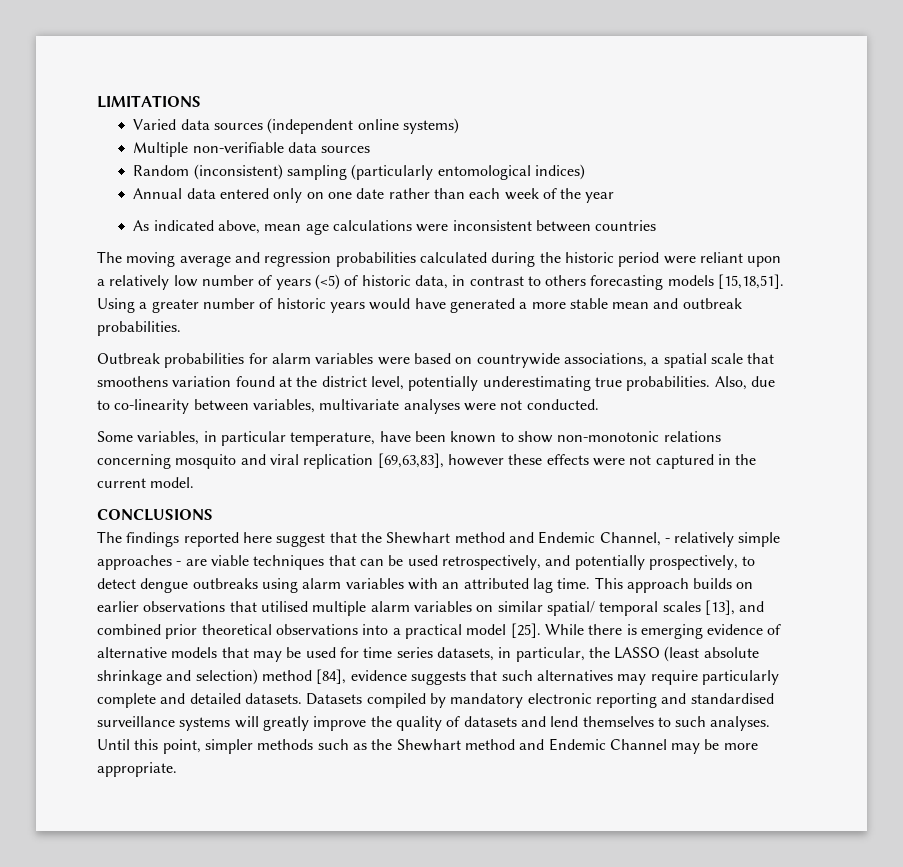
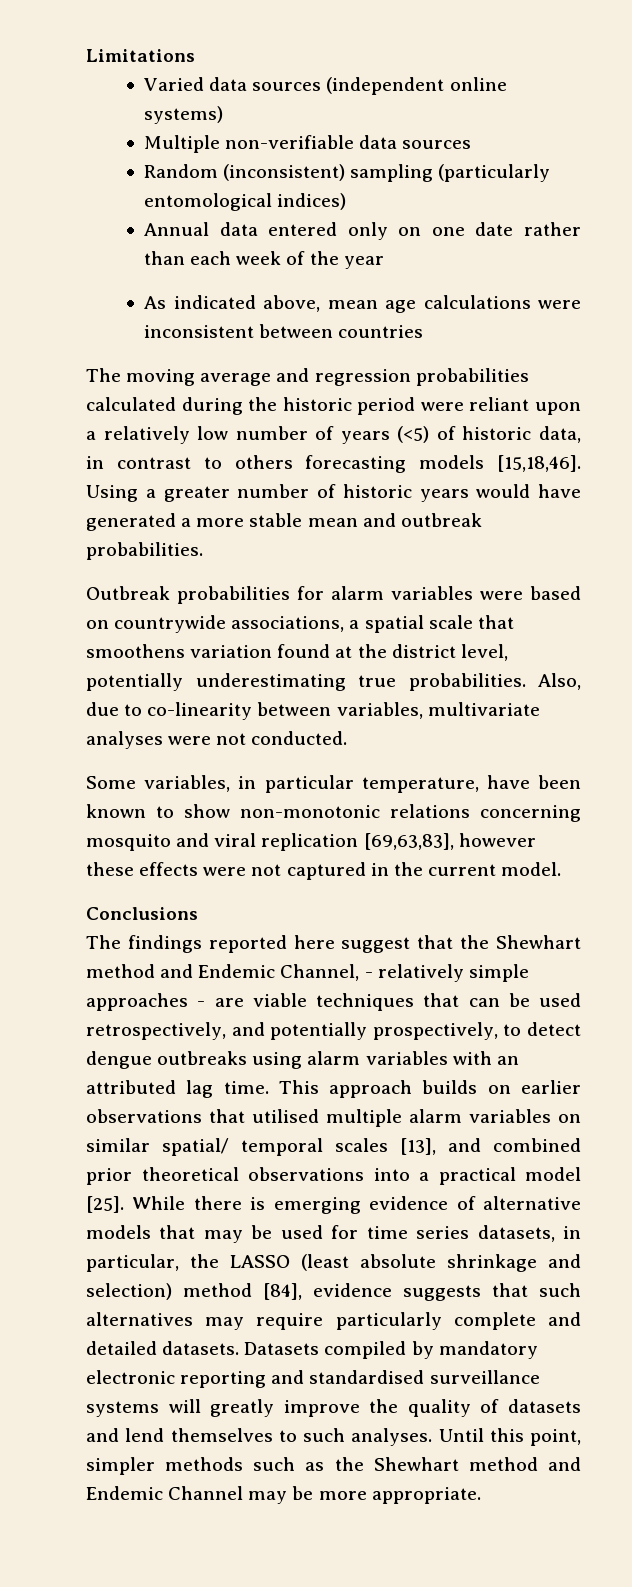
[97,95,201,108] LIMITATIONS -> [86,49,195,62] Limitations
[718,274,785,289] [15,18,51]. -> [497,455,581,472] [15,18,46].
[97,509,213,521] CONCLUSIONS -> [86,907,198,920] Conclusions

